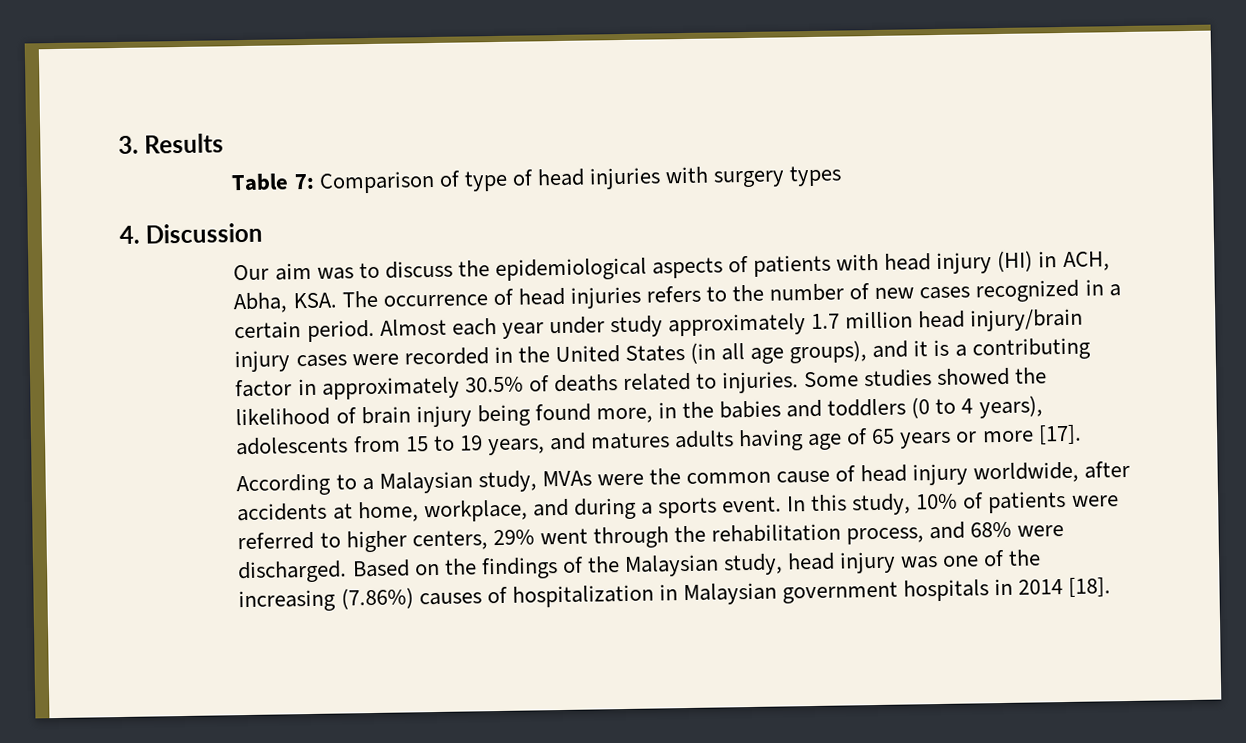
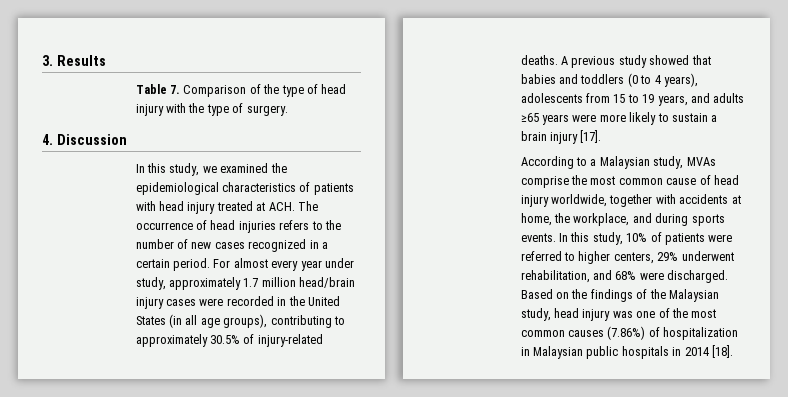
[293,173,315,190] 7: -> [170,85,181,94] 7.
(461, 178) none -> [263,84,280,94] the
[588,165,843,190] [119,222,264,244] [233,260,453,281] injuries with surgery types // 4. Discussion // Our aim was to discuss -> [135,103,288,116] [42,134,127,145] [135,163,269,176] injury with the type of surgery. // 4. Discussion // In this study, we examined
[651,257,723,279] aspects -> [222,182,297,192] characteristics
[997,250,1110,273] [233,292,337,314] (HI) in ACH, Abha, KSA. -> [216,201,295,211] treated at ACH.
[379,318,497,336] Almost each -> [213,258,299,271] For almost every
[609,315,663,338] study -> [135,277,166,290] study,
[918,308,1084,332] head injury/brain -> [299,277,356,288] head/brain
[872,337,1091,361] [235,367,1048,400] [235,401,715,428] and it is a contributing factor in approximately 30.5% of deaths related to injuries. Some studies showed the likelihood of brain injury being found more, in the -> [270,315,345,328] [135,334,323,347] [520,55,711,68] contributing to approximately 30.5% of injury-related deaths. A previous study showed that
[589,428,1034,452] matures adults having age of 65 years or more -> [713,93,745,103] [520,112,718,125] [520,131,579,144] adults ≥65 years were more likely to sustain a brain injury
[596,468,681,486] were the -> [520,175,616,188] comprise the most
[1084,460,1131,479] after -> [609,194,676,207] together with
(419, 512) none -> [554,213,571,223] the
[640,496,783,519] a sports event. -> [691,214,725,226] [520,233,556,242] sports events.
[539,523,925,549] went through the rehabilitation process, -> [681,251,734,261] [520,270,590,283] underwent rehabilitation,
[238,587,482,613] increasing (7.86%) causes -> [691,309,717,318] [520,326,646,340] most common causes (7.86%)
[781,581,898,604] government -> [586,346,619,359] public

